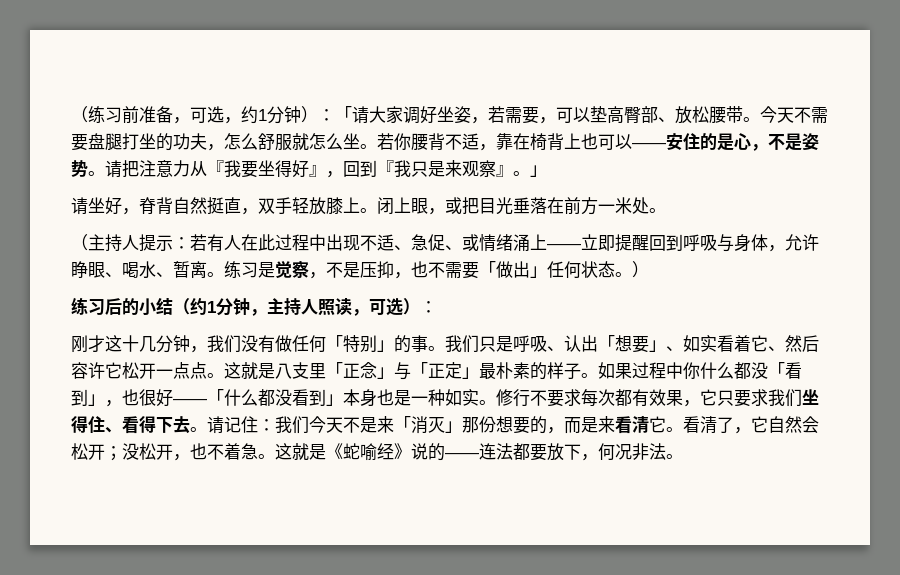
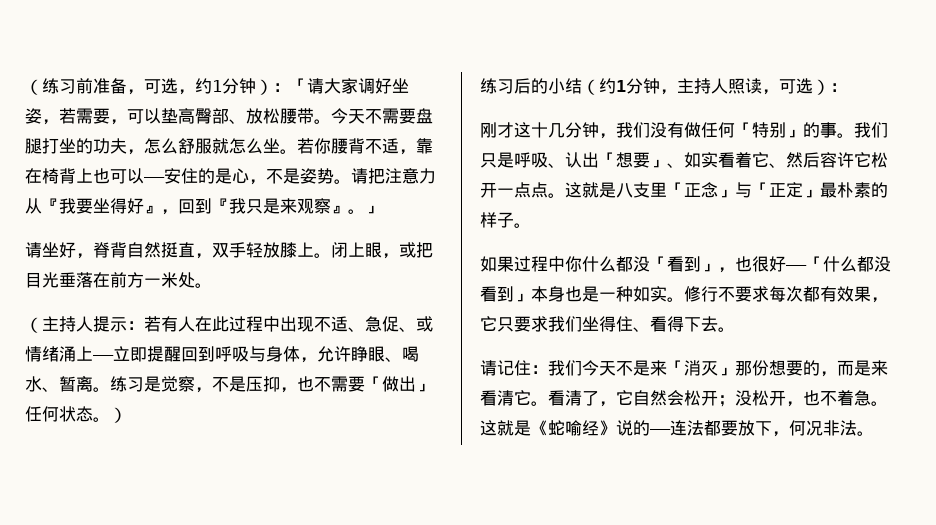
(598, 375) none -> (531, 225) //
(207, 429) none -> (735, 329) //

